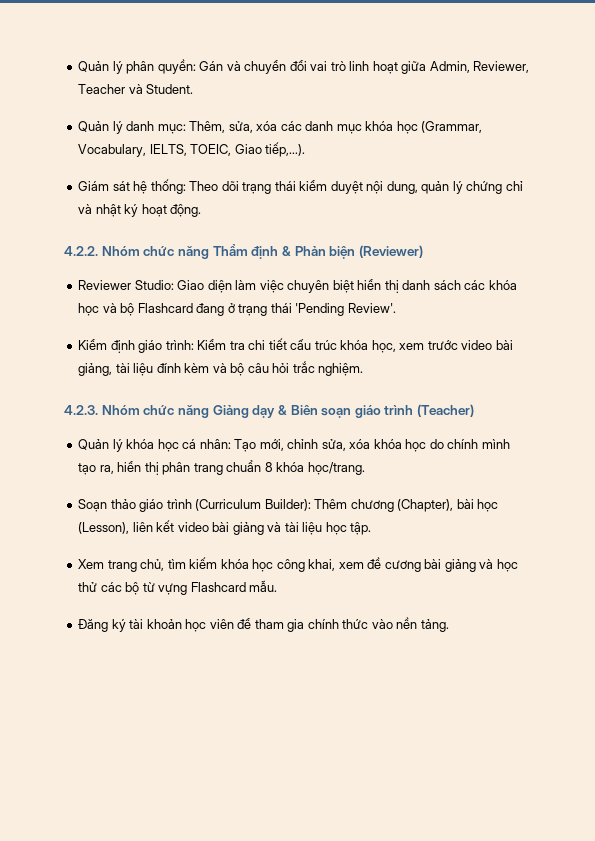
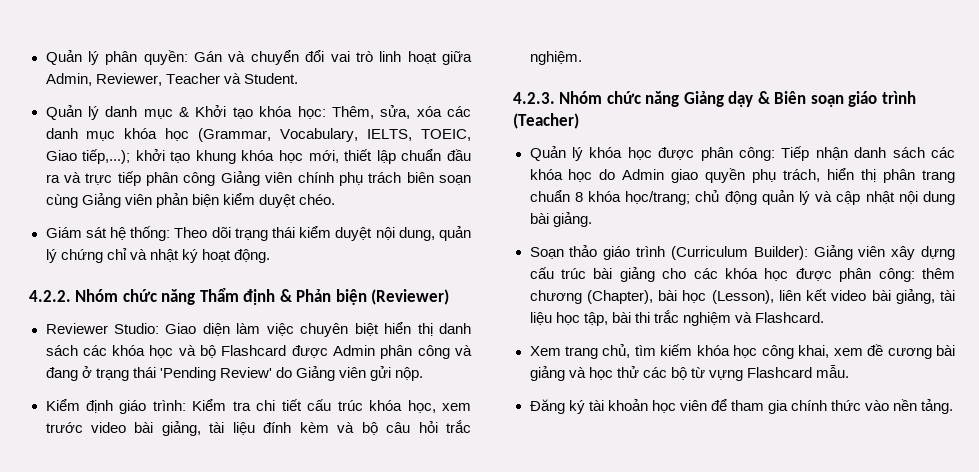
[157,124,186,134] mục: -> [143,105,326,119] mục & Khởi tạo khóa học:
[265,142,306,157] tiếp,...). -> [82,149,471,164] [45,171,471,186] [45,193,335,208] tiếp,...); khởi tạo khung khóa học mới, thiết lập chuẩn đầu ra và trực tiếp phân công Giảng viên chính phụ trách biên soạn cùng Giảng viên phản biện kiểm duyệt chéo.
(193, 308) none -> [291,345,472,359] được Admin phân công và
[347,303,396,313] Review'. -> [219,366,424,381] Review' do Giảng viên gửi nộp.
[182,439,510,452] [78,463,114,475] cá nhân: Tạo mới, chỉnh sửa, xóa khóa học do chính mình tạo ra, -> [658,146,956,161] [529,168,821,183] được phân công: Tiếp nhận danh sách các khóa học do Admin giao quyền phụ trách,
[307,462,365,475] học/trang. -> [625,190,955,205] [529,212,592,227] học/trang; chủ động quản lý và cập nhật nội dung bài giảng.
[314,499,348,509] Thêm -> [813,245,955,260] [529,267,956,282] Giảng viên xây dựng cấu trúc bài giảng cho các khóa học được phân công: thêm
[232,522,282,535] giảng và -> [895,289,935,304] giảng,
[350,522,372,535] tập. -> [583,310,824,326] tập, bài thi trắc nghiệm và Flashcard.

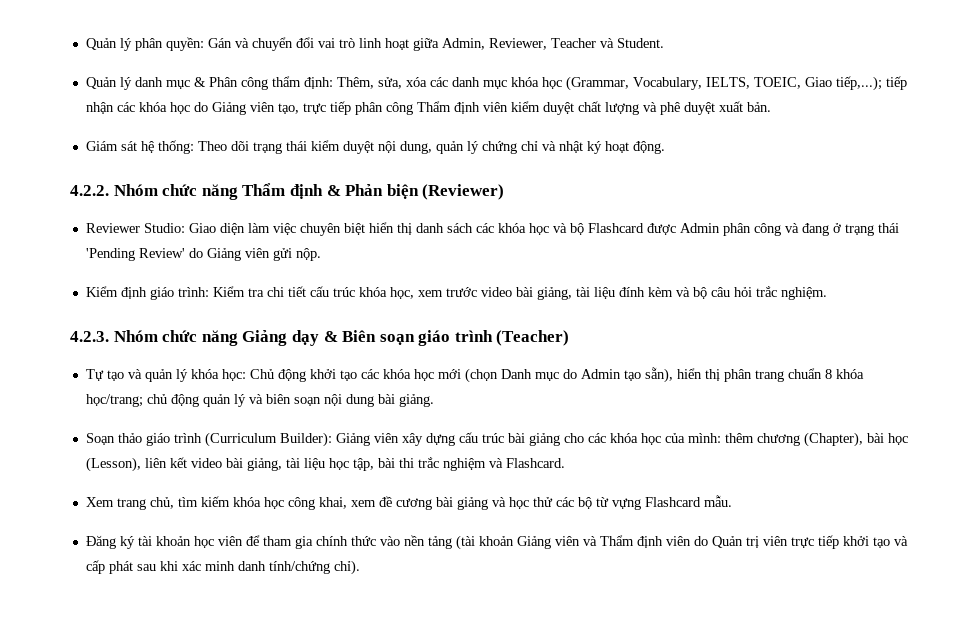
[195,105,326,119] Khởi tạo khóa học: -> [208,76,333,90] Phân công thẩm định:
[135,149,471,164] [45,171,471,186] [45,193,335,208] khởi tạo khung khóa học mới, thiết lập chuẩn đầu ra và trực tiếp phân công Giảng viên chính phụ trách biên soạn cùng Giảng viên phản biện kiểm duyệt chéo. -> [885,76,907,90] [85,101,771,115] tiếp nhận các khóa học do Giảng viên tạo, trực tiếp phân công Thẩm định viên kiểm duyệt chất lượng và phê duyệt xuất bản.
[529,146,956,161] [529,168,821,183] Quản lý khóa học được phân công: Tiếp nhận danh sách các khóa học do Admin giao quyền phụ trách, -> [85,367,673,383] Tự tạo và quản lý khóa học: Chủ động khởi tạo các khóa học mới (chọn Danh mục do Admin tạo sẵn),
[836,191,895,205] cập nhật -> [265,394,321,406] biên soạn
[795,268,915,282] được phân công: -> [664,433,721,443] của mình:
[921,399,954,414] tảng. -> [427,535,908,550] [85,560,360,575] tảng (tài khoản Giảng viên và Thẩm định viên do Quản trị viên trực tiếp khởi tạo và cấp phát sau khi xác minh danh tính/chứng chỉ).

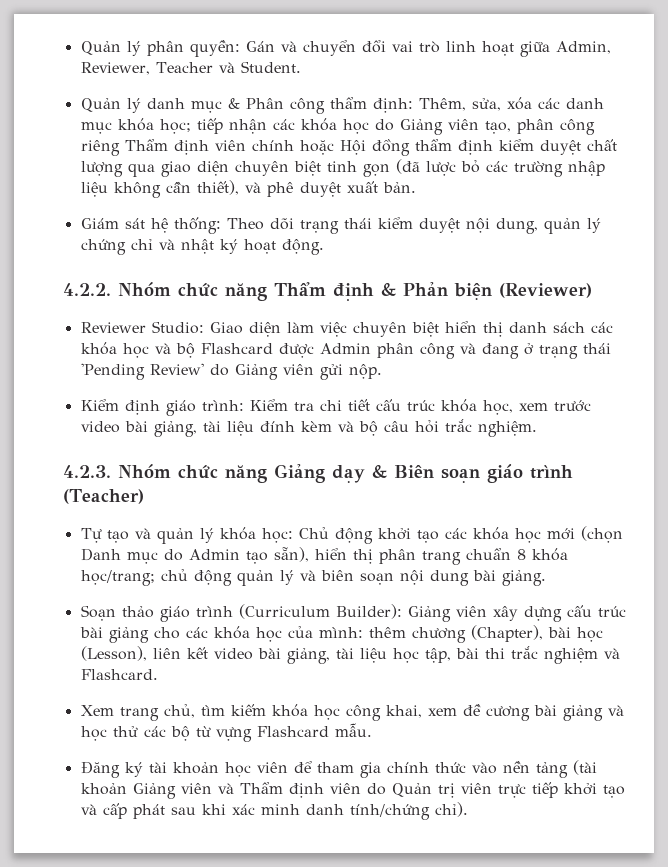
[541,76,882,91] học (Grammar, Vocabulary, IELTS, TOEIC, Giao tiếp,...); -> [159,119,191,134] học;
[302,101,639,115] trực tiếp phân công Thẩm định viên kiểm duyệt chất lượng -> [516,119,595,135] [80,139,617,156] [80,159,605,177] [80,180,239,198] phân công riêng Thẩm định viên chính hoặc Hội đồng thẩm định kiểm duyệt chất lượng qua giao diện chuyên biệt tinh gọn (đã lược bỏ các trường nhập liệu không cần thiết),

